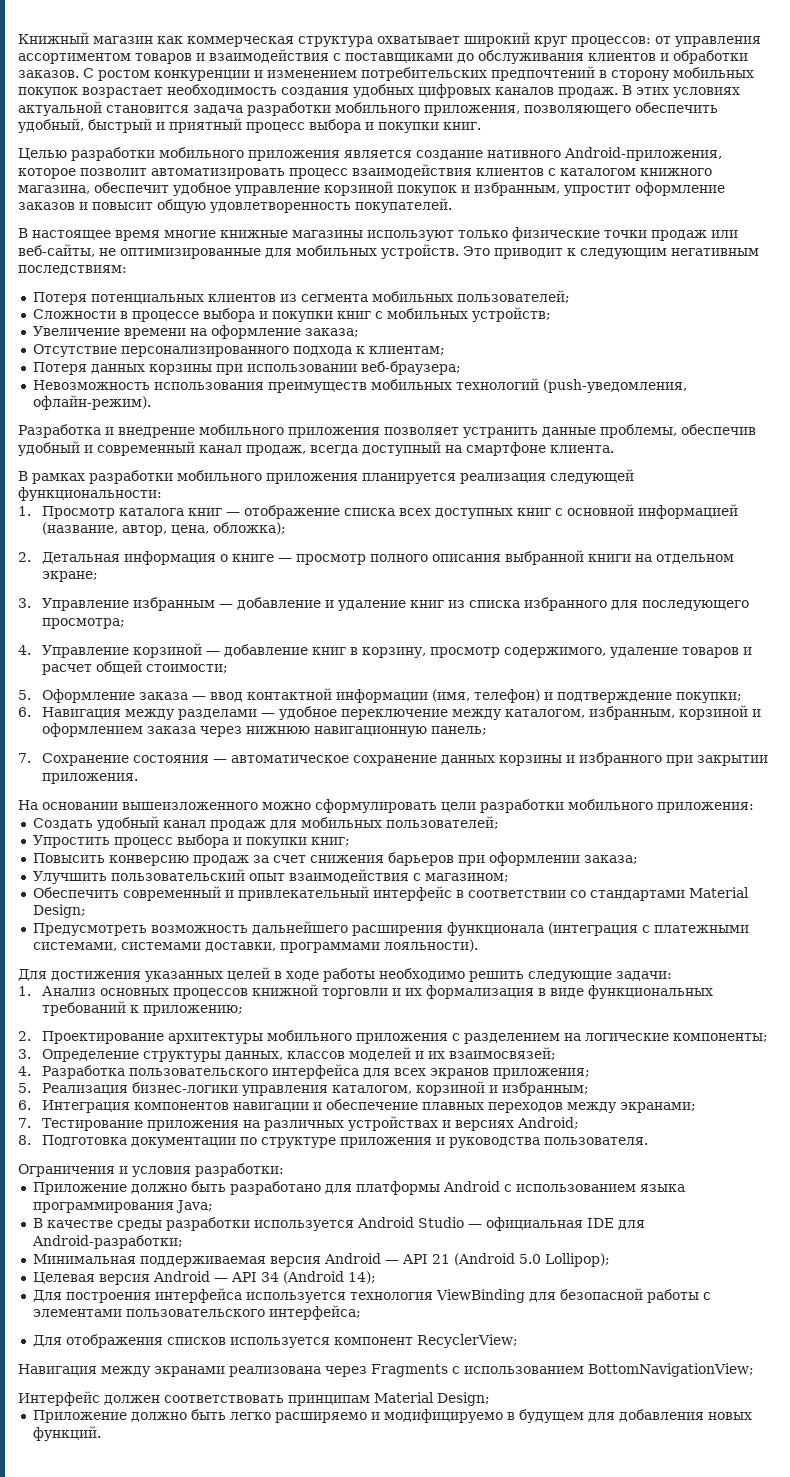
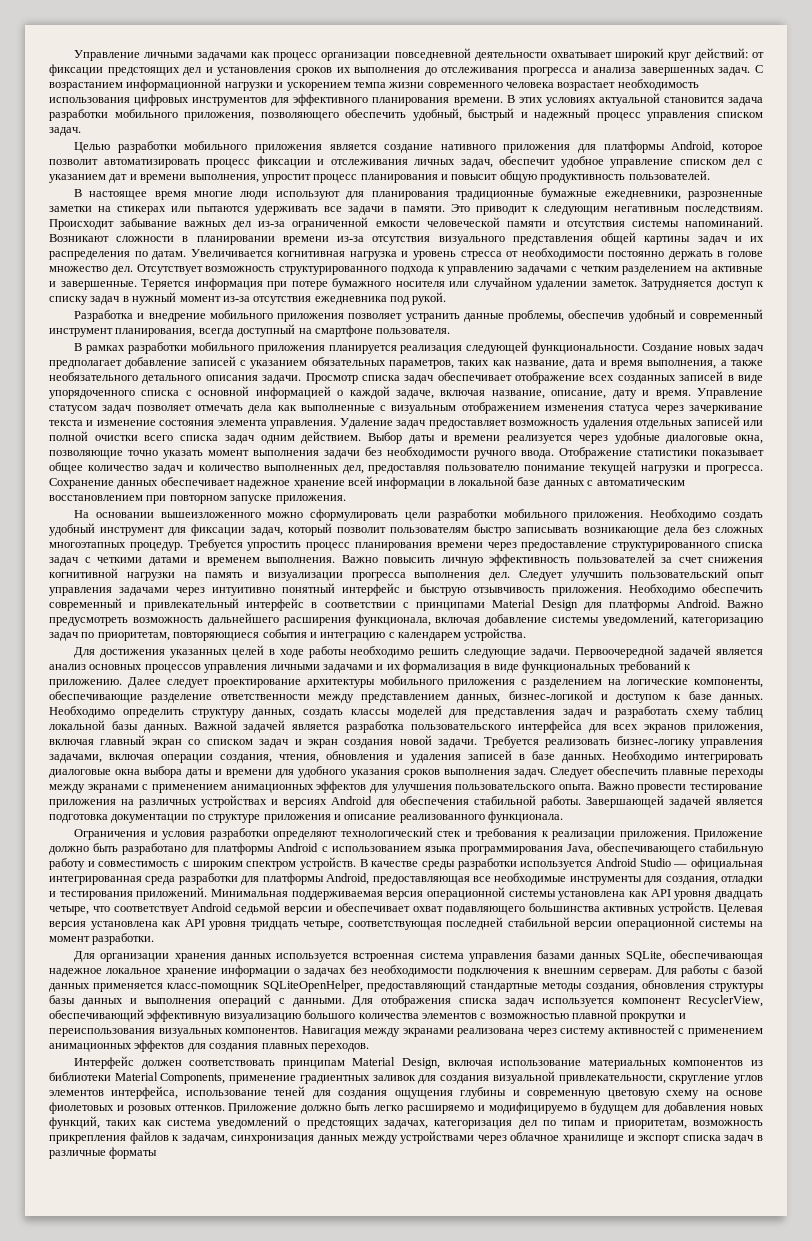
[18,32,761,47] [18,49,748,64] [18,66,754,81] [18,84,618,98] Книжный магазин как коммерческая структура охватывает широкий круг процессов: от управления ассортиментом товаров и взаимодействия с поставщиками до обслуживания клиентов и обработки заказов. С ростом конкуренции и изменением потребительских предпочтений в сторону мобильных покупок возрастает необходимость создания удобных цифровых каналов продаж. -> [74,48,765,61] [49,64,764,76] [49,78,699,91] [49,94,503,106] Управление личными задачами как процесс организации повседневной деятельности охватывает широкий круг действий: от фиксации предстоящих дел и установления сроков их выполнения до отслеживания прогресса и анализа завершенных задач. С возрастанием информационной нагрузки и ускорением темпа жизни современного человека возрастает необходимость использования цифровых инструментов для эффективного планирования времени.
[169,118,481,133] приятный процесс выбора и покупки книг. -> [534,108,763,121] [49,127,81,136] надежный процесс управления списком задач.
[564,147,722,161] [18,164,712,179] [18,181,725,196] [18,202,75,210] Android-приложения, которое позволит автоматизировать процесс взаимодействия клиентов с каталогом книжного магазина, обеспечит удобное управление корзиной покупок и избранным, упростит оформление заказов -> [503,141,763,153] [49,156,764,168] [49,174,438,183] приложения для платформы Android, которое позволит автоматизировать процесс фиксации и отслеживания личных задач, обеспечит удобное управление списком дел с указанием дат и времени выполнения, упростит процесс планирования
[210,198,452,213] удовлетворенность покупателей. -> [540,170,710,183] продуктивность пользователей.
[220,227,738,241] [18,244,459,259] книжные магазины используют только физические точки продаж или веб-сайты, не оптимизированные для мобильных устройств. -> [240,188,763,200] [49,206,445,215] люди используют для планирования традиционные бумажные ежедневники, разрозненные заметки на стикерах или пытаются удерживать все задачи в памяти.
[18,265,127,275] [32,290,570,305] [32,307,551,322] [32,325,359,339] [32,344,445,357] [32,361,461,375] [32,378,687,393] [32,395,151,410] последствиям: // Потеря потенциальных клиентов из сегмента мобильных пользователей; // Сложности в процессе выбора и покупки книг с мобильных устройств; // Увеличение времени на оформление заказа; // Отсутствие персонализированного подхода к клиентам; // Потеря данных корзины при использовании веб-браузера; // Невозможность использования преимуществ мобильных технологий (push-уведомления, офлайн-режим). -> [685,206,763,215] [49,217,763,230] [49,232,765,245] [49,248,763,260] [49,264,763,275] [49,277,764,290] [49,292,447,305] последствиям. Происходит забывание важных дел из-за ограниченной емкости человеческой памяти и отсутствия системы напоминаний. Возникают сложности в планировании времени из-за отсутствия визуального представления общей картины задач и их распределения по датам. Увеличивается когнитивная нагрузка и уровень стресса от необходимости постоянно держать в голове множество дел. Отсутствует возможность структурированного подхода к управлению задачами с четким разделением на активные и завершенные. Теряется информация при потере бумажного носителя или случайном удалении заметок. Затрудняется доступ к списку задач в нужный момент из-за отсутствия ежедневника под рукой.
[199,445,306,456] канал продаж, -> [49,328,196,337] инструмент планирования,
[550,445,614,453] клиента. -> [376,328,451,334] пользователя.
[18,487,162,501] [18,504,738,519] [41,522,286,536] [18,550,734,565] [41,571,98,582] [18,597,749,611] [41,618,125,629] [18,643,752,658] [41,660,228,675] [18,688,742,703] [18,705,761,720] [41,723,487,737] [18,752,768,766] функциональности: // 1. Просмотр каталога книг — отображение списка всех доступных книг с основной информацией (название, автор, цена, обложка); // 2. Детальная информация о книге — просмотр полного описания выбранной книги на отдельном экране; // 3. Управление избранным — добавление и удаление книг из списка избранного для последующего просмотра; // 4. Управление корзиной — добавление книг в корзину, просмотр содержимого, удаление товаров и расчет общей стоимости; // 5. Оформление заказа — ввод контактной информации (имя, телефон) и подтверждение покупки; // 6. Навигация между разделами — удобное переключение между каталогом, избранным, корзиной и оформлением заказа через нижнюю навигационную панель; // 7. Сохранение состояния — автоматическое сохранение данных корзины и избранного при закрытии -> [532,342,764,354] [49,356,764,369] [49,371,763,384] [49,386,764,399] [49,402,763,414] [49,416,763,429] [49,431,764,444] [49,447,764,459] [49,461,763,474] [49,476,685,489] [49,495,273,504] функциональности. Создание новых задач предполагает добавление записей с указанием обязательных параметров, таких как название, дата и время выполнения, а также необязательного детального описания задачи. Просмотр списка задач обеспечивает отображение всех созданных записей в виде упорядоченного списка с основной информацией о каждой задаче, включая название, описание, дату и время. Управление статусом задач позволяет отмечать дела как выполненные с визуальным отображением изменения статуса через зачеркивание текста и изменение состояния элемента управления. Удаление задач предоставляет возможность удаления отдельных записей или полной очистки всего списка задач одним действием. Выбор даты и времени реализуется через удобные диалоговые окна, позволяющие точно указать момент выполнения задачи без необходимости ручного ввода. Отображение статистики показывает общее количество задач и количество выполненных дел, предоставляя пользователю понимание текущей нагрузки и прогресса. Сохранение данных обеспечивает надежное хранение всей информации в локальной базе данных с автоматическим восстановлением при повторном запуске
[657,802,754,813] [32,816,499,831] [32,834,350,848] [32,852,638,866] [32,869,509,884] [32,887,119,898] приложения: // Создать удобный канал продаж для мобильных пользователей; // Упростить процесс выбора и покупки книг; // Повысить конверсию продаж за счет снижения барьеров при оформлении заказа; // Улучшить пользовательский опыт взаимодействия с магазином; // Обеспечить -> [573,509,764,521] [49,523,765,536] [49,539,763,551] [49,553,763,566] [49,568,764,581] [49,583,763,596] приложения. Необходимо создать удобный инструмент для фиксации задач, который позволит пользователям быстро записывать возникающие дела без сложных многоэтапных процедур. Требуется упростить процесс планирования времени через предоставление структурированного списка задач с четкими датами и временем выполнения. Важно повысить личную эффективность пользователей за счет снижения когнитивной нагрузки на память и визуализации прогресса выполнения дел. Следует улучшить пользовательский опыт управления задачами через интуитивно понятный интерфейс и быструю отзывчивость приложения. Необходимо обеспечить
[569,887,749,901] [32,904,86,918] [32,921,749,936] [32,939,478,953] со стандартами Material Design; // Предусмотреть возможность дальнейшего расширения функционала (интеграция с платежными системами, системами доставки, программами лояльности). -> [402,599,763,611] [49,613,764,626] [49,628,527,641] с принципами Material Design для платформы Android. Важно предусмотреть возможность дальнейшего расширения функционала, включая добавление системы уведомлений, категоризацию задач по приоритетам, повторяющиеся события и интеграцию с календарем устройства.
[616,971,672,981] [18,984,388,999] задачи: // 1. Анализ основных процессов книжной торговли -> [531,645,764,658] [49,664,373,673] задачи. Первоочередной задачей является анализ основных процессов управления личными задачами
[142,1005,243,1016] [18,1031,164,1044] приложению; // 2. Проектирование -> [49,677,301,688] приложению. Далее следует проектирование
[672,1033,768,1042] [18,1047,556,1062] [18,1065,125,1079] компоненты; // 3. Определение структуры данных, классов моделей и их взаимосвязей; // 4. Разработка -> [694,679,763,688] [49,690,763,703] [49,705,763,718] [49,720,405,733] компоненты, обеспечивающие разделение ответственности между представлением данных, бизнес-логикой и доступом к базе данных. Необходимо определить структуру данных, создать классы моделей для представления задач и разработать схему таблиц локальной базы данных. Важной задачей является разработка
[492,1068,590,1079] [18,1081,589,1096] [18,1099,696,1113] [18,1118,143,1131] приложения; // 5. Реализация бизнес-логики управления каталогом, корзиной и избранным; // 6. Интеграция компонентов навигации и обеспечение плавных переходов между экранами; // 7. Тестирование -> [693,724,764,733] [49,735,763,748] [49,750,764,763] [49,766,765,778] [49,781,763,793] приложения, включая главный экран со списком задач и экран создания новой задачи. Требуется реализовать бизнес-логику управления задачами, включая операции создания, чтения, обновления и удаления записей в базе данных. Необходимо интегрировать диалоговые окна выбора даты и времени для удобного указания сроков выполнения задач. Следует обеспечить плавные переходы между экранами с применением анимационных эффектов для улучшения пользовательского опыта. Важно провести тестирование
[516,1117,579,1129] [18,1135,127,1147] Android; // 8. Подготовка -> [331,795,764,808] [49,814,108,823] Android для обеспечения стабильной работы. Завершающей задачей является подготовка
[448,1137,648,1148] руководства пользователя. -> [344,811,563,823] описание реализованного функционала.
[195,1163,284,1177] разработки: // -> [209,827,690,840] разработки определяют технологический стек и требования к реализации приложения.
[175,1200,213,1213] Java; // -> [566,843,764,855] [49,857,356,870] Java, обеспечивающего стабильную работу и совместимость с широким спектром устройств.
[586,1218,645,1230] [31,1235,183,1249] [32,1253,610,1267] [32,1271,376,1285] [32,1288,711,1303] [32,1305,361,1320] [32,1334,518,1348] IDE для Android-разработки; // Минимальная поддерживаемая версия Android — API 21 (Android 5.0 Lollipop); // Целевая версия Android — API 34 (Android 14); // Для построения интерфейса используется технология ViewBinding для безопасной работы с элементами пользовательского интерфейса; // Для отображения списков используется компонент RecyclerView; // -> [49,873,763,885] [49,887,763,900] [49,902,763,915] [49,917,764,930] [49,933,155,945] [74,950,763,962] [49,964,763,977] [49,979,764,992] [49,994,763,1007] [49,1009,686,1022] [49,1028,299,1037] интегрированная среда разработки для платформы Android, предоставляющая все необходимые инструменты для создания, отладки и тестирования приложений. Минимальная поддерживаемая версия операционной системы установлена как API уровня двадцать четыре, что соответствует Android седьмой версии и обеспечивает охват подавляющего большинства активных устройств. Целевая версия установлена как API уровня тридцать четыре, соответствующая последней стабильной версии операционной системы на момент разработки. // Для организации хранения данных используется встроенная система управления базами данных SQLite, обеспечивающая надежное локальное хранение информации о задачах без необходимости подключения к внешним серверам. Для работы с базой данных применяется класс-помощник SQLiteOpenHelper, предоставляющий стандартные методы создания, обновления структуры базы данных и выполнения операций с данными. Для отображения списка задач используется компонент RecyclerView, обеспечивающий эффективную визуализацию большого количества элементов с возможностью плавной прокрутки и переиспользования визуальных компонентов.
[371,1363,754,1377] Fragments с использованием BottomNavigationView; -> [560,1024,763,1037] [49,1040,369,1052] систему активностей с применением анимационных эффектов для создания плавных переходов.
[437,1392,490,1406] Design; // -> [402,1058,763,1069] [49,1071,764,1084] [49,1086,763,1099] [49,1102,225,1114] Design, включая использование материальных компонентов из библиотеки Material Components, применение градиентных заливок для создания визуальной привлекательности, скругление углов элементов интерфейса, использование теней для создания ощущения глубины и современную цветовую схему на основе фиолетовых и розовых оттенков.
[32,1426,101,1441] функций. -> [49,1116,764,1129] [49,1131,764,1144] [49,1147,158,1159] функций, таких как система уведомлений о предстоящих задачах, категоризация дел по типам и приоритетам, возможность прикрепления файлов к задачам, синхронизация данных между устройствами через облачное хранилище и экспорт списка задач в различные форматы

